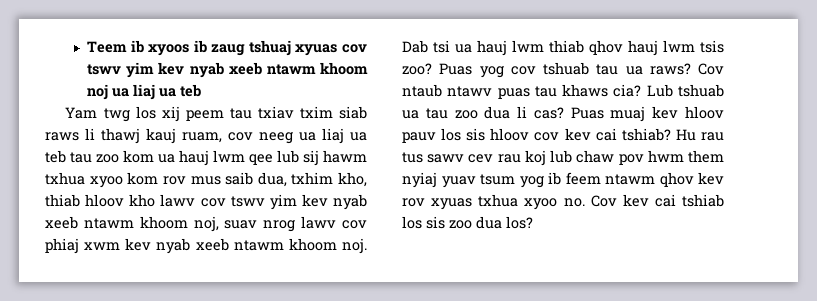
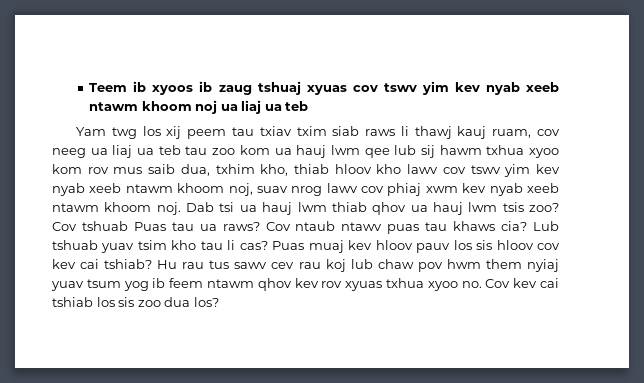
(623, 47) none -> [410,205,428,212] ua
[439,62,589,78] Puas yog cov tshuab -> [52,221,166,231] Cov tshuab Puas
[402,106,511,119] ua tau zoo dua -> [101,240,223,253] yuav tsim kho tau

